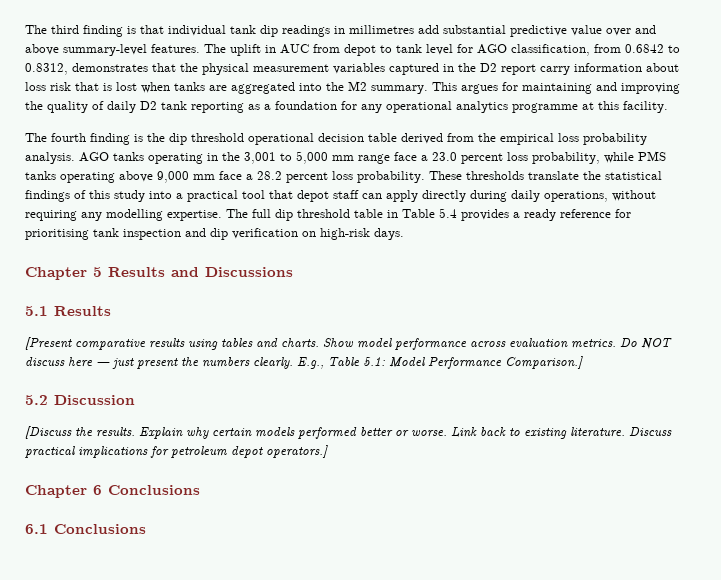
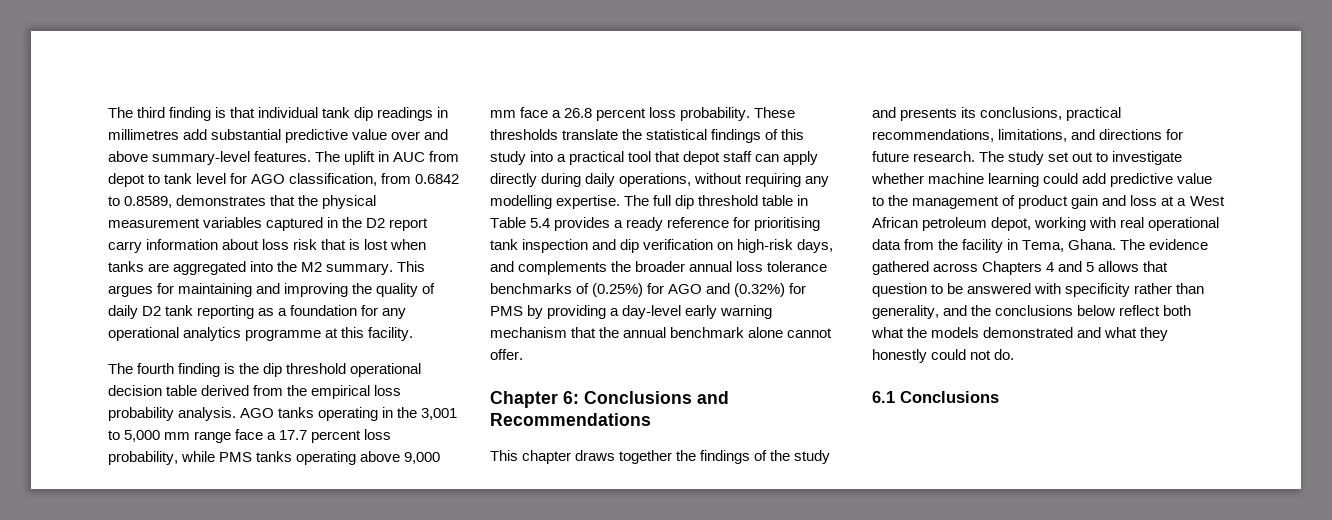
[25,63,68,75] 0.8312, -> [124,196,173,208] 0.8589,
[432,152,457,161] 23.0 -> [279,430,308,440] 17.7
[257,171,282,180] 28.2 -> [564,108,593,118] 26.8
[374,228,404,240] [25,267,293,280] [25,306,111,316] [25,337,672,350] [25,356,583,369] [25,395,135,405] [25,426,672,439] [25,445,328,458] [25,485,200,498] days. // Chapter 5 Results and Discussions // 5.1 Results // [Present comparative results using tables and charts. Show model performance across evaluation metrics. Do NOT discuss here — just present the numbers clearly. E.g., Table 5.1: Model Performance Comparison.] // 5.2 Discussion // [Discuss the results. Explain why certain models performed better or worse. Link back to existing literature. Discuss practical implications for petroleum depot operators.] // Chapter 6 Conclusions -> [797,239,834,253] [490,261,828,275] [490,283,807,297] [490,305,773,319] [490,327,833,338] [490,349,523,360] [490,391,729,408] [490,413,651,426] [490,450,831,464] [872,107,1122,121] [872,129,1184,142] [872,151,1183,165] [871,173,1213,187] [872,195,1225,209] [872,217,1220,231] [872,239,1209,253] [872,261,1169,275] [872,283,1205,297] [872,305,1192,319] [871,327,1169,341] [872,349,1015,363] days, and complements the broader annual loss tolerance benchmarks of (0.25%) for AGO and (0.32%) for PMS by providing a day-level early warning mechanism that the annual benchmark alone cannot offer. // Chapter 6: Conclusions and Recommendations // This chapter draws together the findings of the study and presents its conclusions, practical recommendations, limitations, and directions for future research. The study set out to investigate whether machine learning could add predictive value to the management of product gain and loss at a West African petroleum depot, working with real operational data from the facility in Tema, Ghana. The evidence gathered across Chapters 4 and 5 allows that question to be answered with specificity rather than generality, and the conclusions below reflect both what the models demonstrated and what they honestly could not do.

